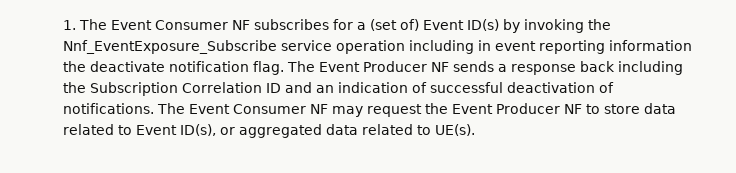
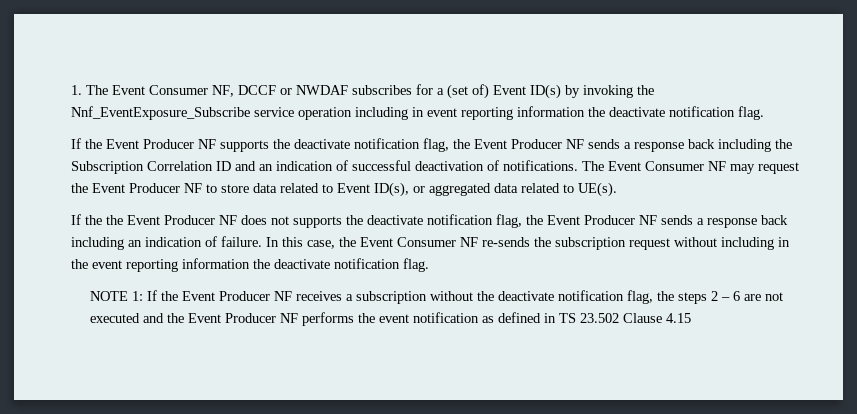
[231,20,250,30] NF -> [211,85,348,97] NF, DCCF or NWDAF
[286,61,315,72] The -> [70,138,470,152] // If the Event Producer NF supports the deactivate notification flag, the
(475, 130) none -> [70,214,788,228] [70,236,790,250] [70,258,429,272] [89,290,783,304] [89,312,691,326] // If the the Event Producer NF does not supports the deactivate notification flag, the Event Producer NF sends a response back including an indication of failure. In this case, the Event Consumer NF re-sends the subscription request without including in the event reporting information the deactivate notification flag. // NOTE 1: If the Event Producer NF receives a subscription without the deactivate notification flag, the steps 2 – 6 are not executed and the Event Producer NF performs the event notification as defined in TS 23.502 Clause 4.15

